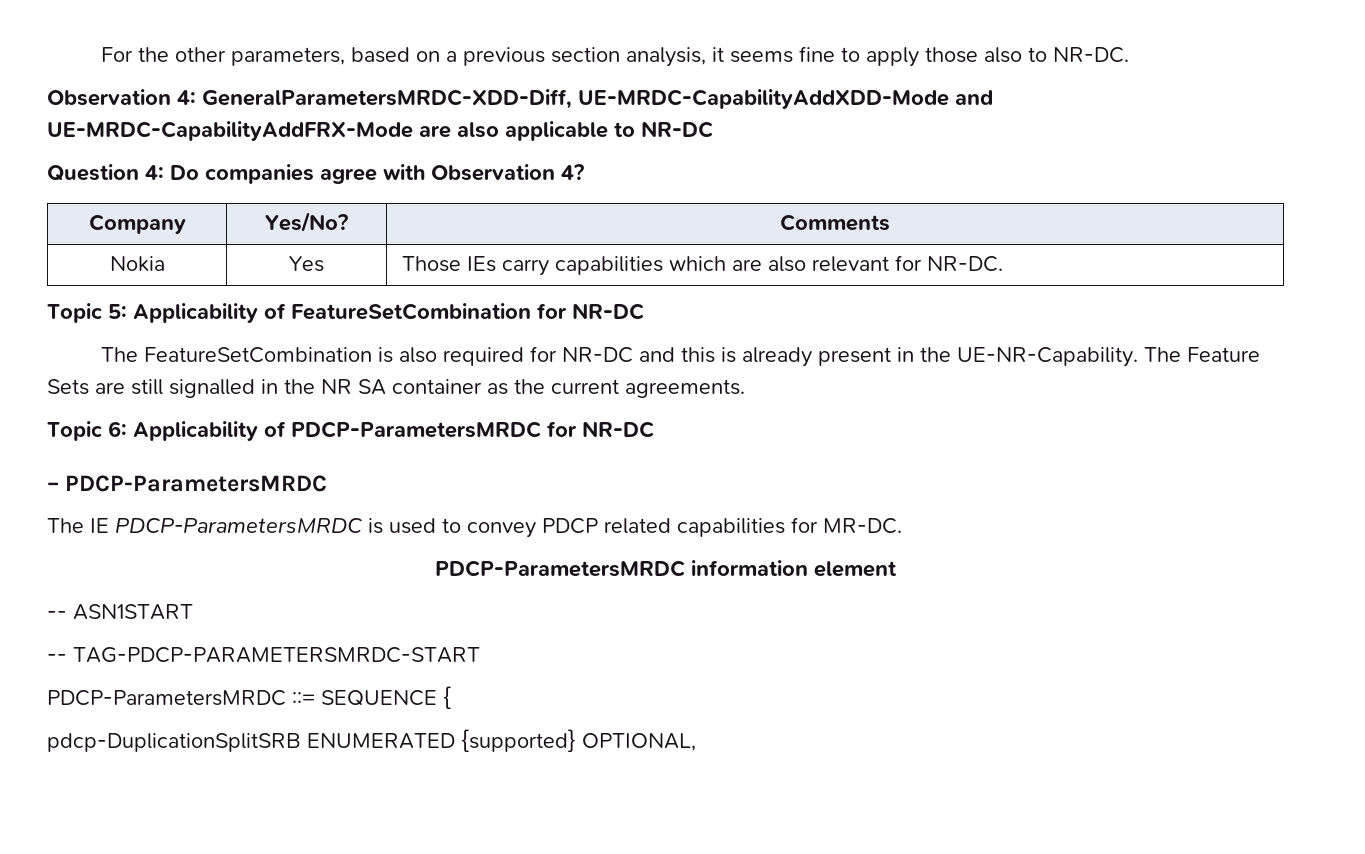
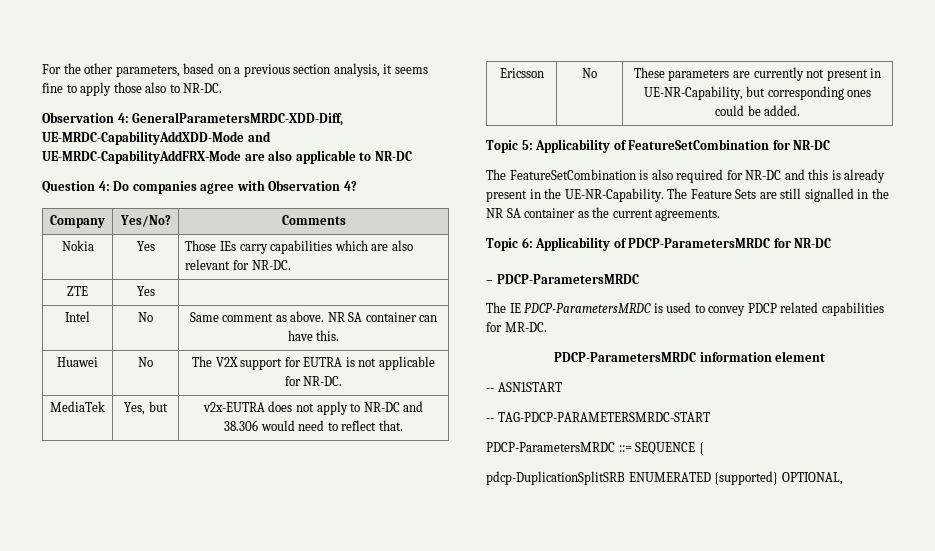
(1003, 264) none -> [67,286,88,296] [136,286,155,296] [65,311,90,322] [138,312,153,322] [189,311,438,322] [287,330,340,341] [57,357,98,367] [138,357,153,367] [192,356,435,370] [284,376,343,386] [50,401,105,412] [124,401,168,415] [202,401,424,415] [224,420,403,431] [499,68,544,78] [582,68,597,78] [633,67,882,81] [643,86,872,100] [714,105,801,116] // ZTE | Yes | // Intel | No | Same comment as above. NR SA container can have this. // Huawei | No | The V2X support for EUTRA is not applicable for NR-DC. // MediaTek | Yes, but | v2x-EUTRA does not apply to NR-DC and 38.306 would need to reflect that. // Ericsson | No | These parameters are currently not present in UE-NR-Capability, but corresponding ones could be added.

